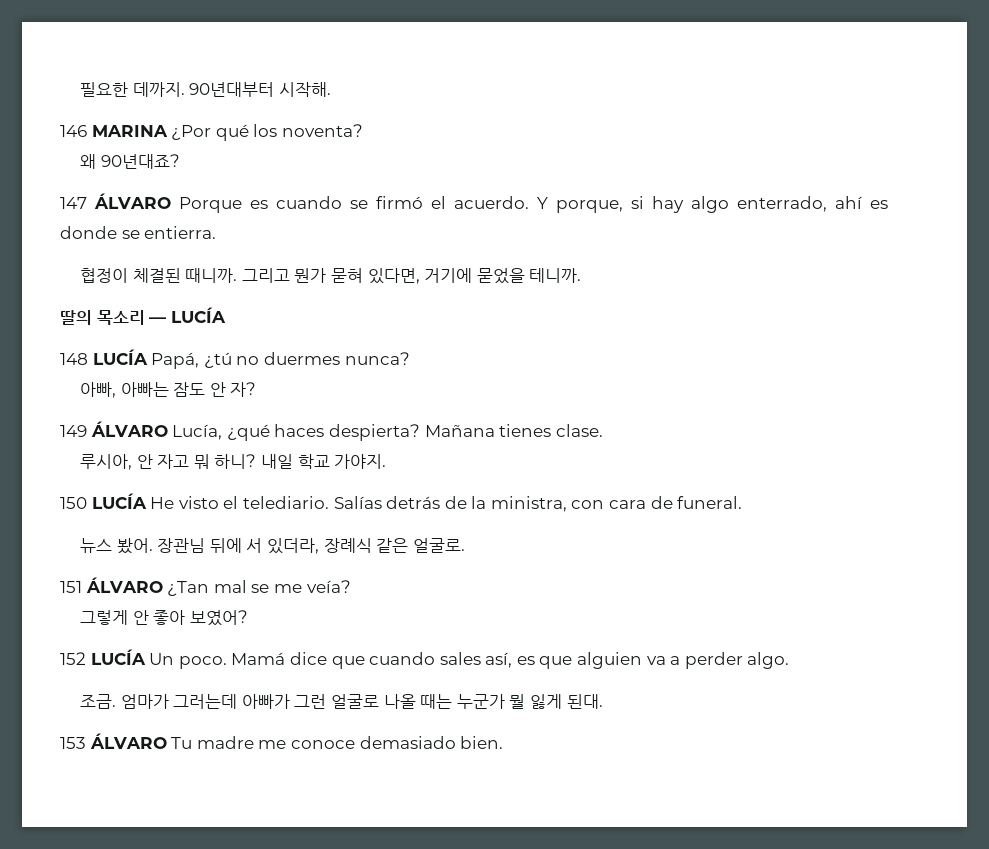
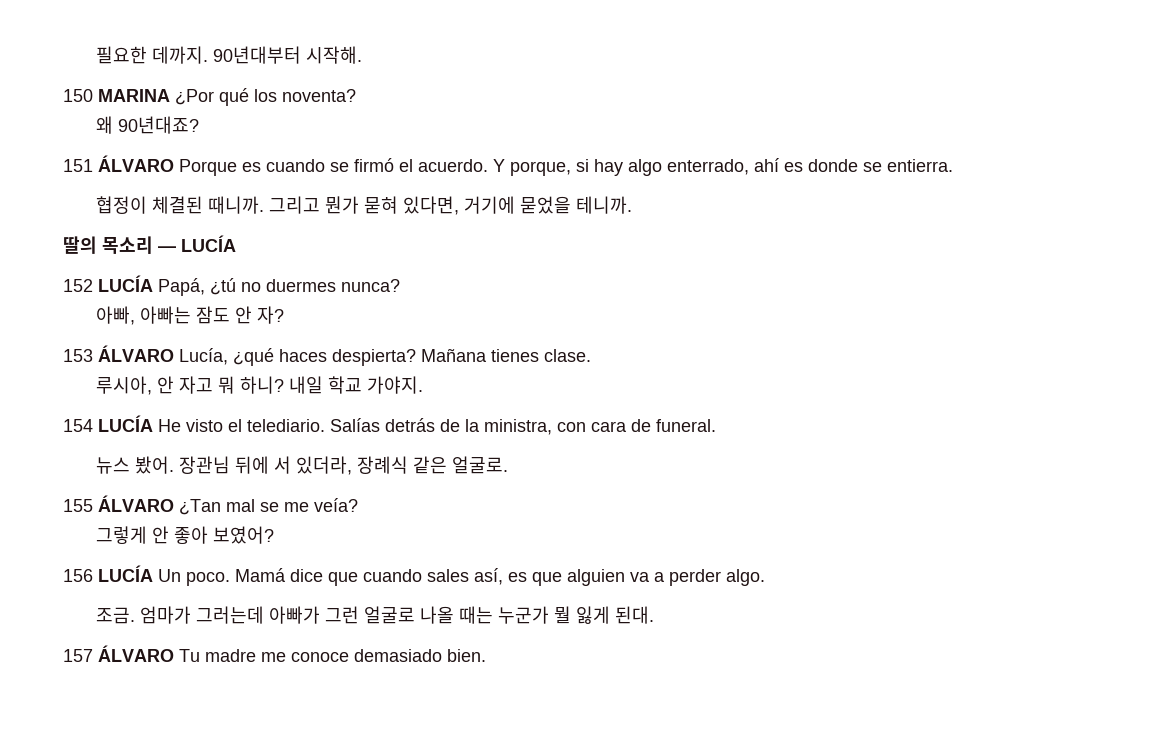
[60,125,87,137] 146 -> [63,89,93,102] 150
[60,197,87,209] 147 -> [63,159,93,172] 151
[60,353,88,365] 148 -> [63,279,93,292] 152
[60,425,87,437] 149 -> [63,349,93,362] 153
[60,497,87,509] 150 -> [63,419,93,432] 154
[60,581,82,593] 151 -> [63,499,93,512] 155
[60,652,86,665] 152 -> [63,569,93,582] 156
[60,737,86,749] 153 -> [63,649,93,662] 157

